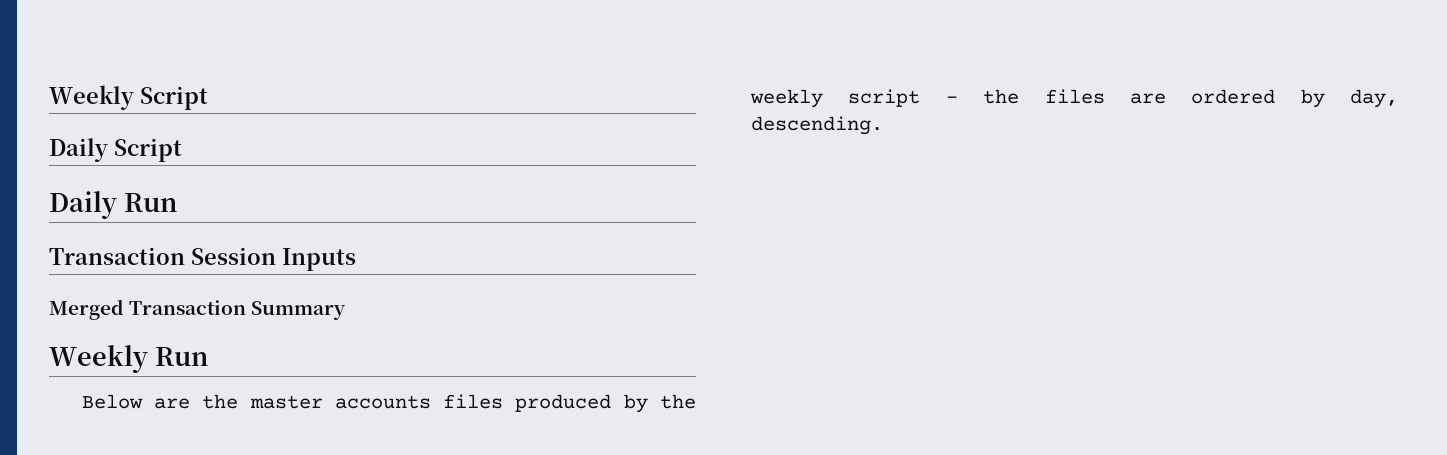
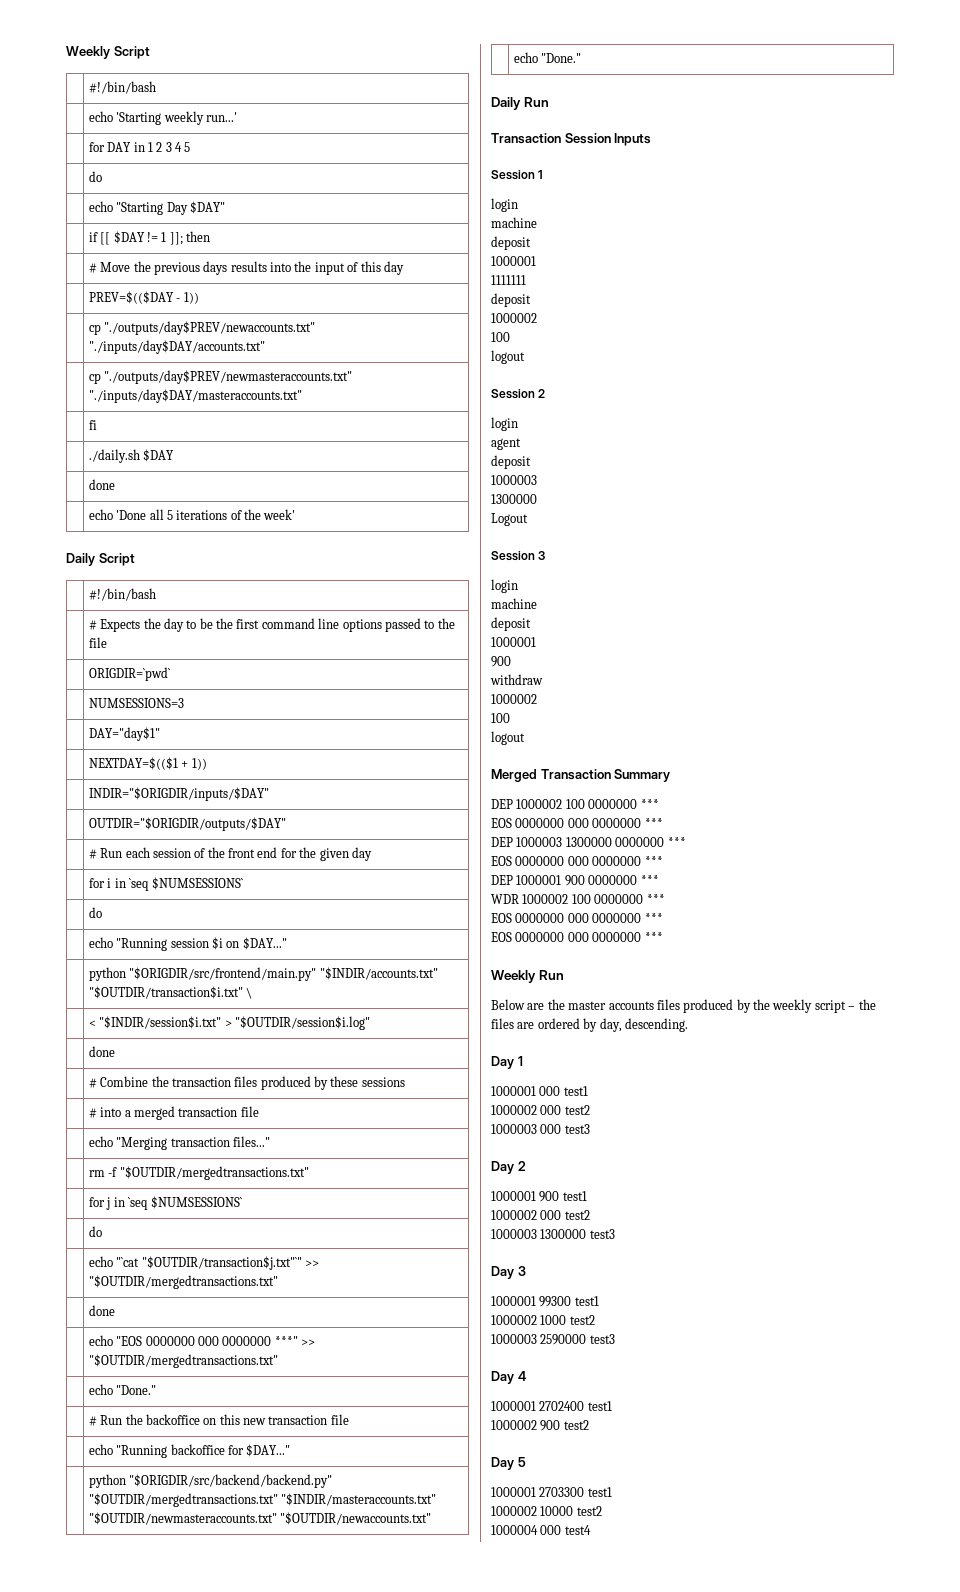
[49,138,182,162] // Daily Script -> [88,81,156,94] [88,111,237,125] [88,142,191,152] [88,171,102,182] [88,201,225,215] [88,231,211,245] [88,261,404,275] [88,291,199,304] [88,321,316,335] [88,340,265,354] [88,370,353,384] [88,389,302,403] [88,420,97,430] [88,449,175,463] [88,479,115,490] [88,509,296,520] [66,553,135,566] [88,588,156,601] [88,618,455,632] [88,637,107,648] [88,667,170,681] [88,698,184,708] [88,727,160,741] [88,757,207,770] [88,787,269,801] [88,817,286,831] [88,847,372,861] [88,877,244,891] [88,907,102,918] [88,937,287,951] [88,967,438,981] [88,986,253,999] [88,1016,370,1030] [88,1046,115,1057] [88,1076,405,1090] [88,1106,259,1120] [88,1136,270,1150] [88,1166,309,1180] [88,1196,243,1210] [88,1226,102,1237] [88,1256,319,1270] [88,1275,278,1289] [88,1305,115,1316] [88,1335,316,1346] [88,1354,278,1368] [88,1384,157,1395] [88,1414,349,1426] [88,1444,291,1458] [88,1474,333,1488] [88,1493,437,1507] [88,1512,432,1525] [513,52,582,63] // | #!/bin/bash // | echo 'Starting weekly run...' // | for DAY in 1 2 3 4 5 // | do // | echo "Starting Day $DAY" // | if [[ $DAY != 1 ]]; then // | # Move the previous days results into the input of this day // | PREV=$(($DAY - 1)) // | cp "./outputs/day$PREV/newaccounts.txt" "./inputs/day$DAY/accounts.txt" // | cp "./outputs/day$PREV/newmasteraccounts.txt" "./inputs/day$DAY/masteraccounts.txt" // | fi // | ./daily.sh $DAY // | done // | echo 'Done all 5 iterations of the week' // Daily Script // | #!/bin/bash // | # Expects the day to be the first command line options passed to the file // | ORIGDIR=`pwd` // | NUMSESSIONS=3 // | DAY="day$1" // | NEXTDAY=$(($1 + 1)) // | INDIR="$ORIGDIR/inputs/$DAY" // | OUTDIR="$ORIGDIR/outputs/$DAY" // | # Run each session of the front end for the given day // | for i in `seq $NUMSESSIONS` // | do // | echo "Running session $i on $DAY..." // | python "$ORIGDIR/src/frontend/main.py" "$INDIR/accounts.txt" "$OUTDIR/transaction$i.txt" \ // | < "$INDIR/session$i.txt" > "$OUTDIR/session$i.log" // | done // | # Combine the transaction files produced by these sessions // | # into a merged transaction file // | echo "Merging transaction files..." // | rm -f "$OUTDIR/mergedtransactions.txt" // | for j in `seq $NUMSESSIONS` // | do // | echo "`cat "$OUTDIR/transaction$j.txt"`" >> "$OUTDIR/mergedtransactions.txt" // | done // | echo "EOS 0000000 000 0000000 ***" >> "$OUTDIR/mergedtransactions.txt" // | echo "Done." // | # Run the backoffice on this new transaction file // | echo "Running backoffice for $DAY..." // | python "$ORIGDIR/src/backend/backend.py" "$OUTDIR/mergedtransactions.txt" "$INDIR/masteraccounts.txt" "$OUTDIR/newmasteraccounts.txt" "$OUTDIR/newaccounts.txt" // | echo "Done."
[49,299,347,320] Merged Transaction Summary -> [491,170,544,180] [491,198,518,212] [491,217,537,228] [491,236,531,250] [491,256,536,266] [491,275,526,285] [491,293,531,307] [491,313,537,323] [491,332,510,342] [491,350,525,364] [491,389,546,399] [491,417,518,431] [491,438,521,450] [491,455,531,469] [491,475,537,485] [491,494,537,504] [491,513,528,526] [491,551,546,561] [491,579,518,593] [491,598,537,609] [491,617,531,631] [491,637,536,647] [491,656,511,667] [490,674,543,685] [491,694,537,704] [491,713,510,723] [491,731,525,745] [491,769,671,782] [491,799,659,809] [491,818,663,828] [491,837,686,847] [491,856,663,866] [491,875,659,886] [491,894,665,904] [491,913,663,923] [491,932,663,942] Session 1 // login // machine // deposit // 1000001 // 1111111 // deposit // 1000002 // 100 // logout // Session 2 // login // agent // deposit // 1000003 // 1300000 // Logout // Session 3 // login // machine // deposit // 1000001 // 900 // withdraw // 1000002 // 100 // logout // Merged Transaction Summary // DEP 1000002 100 0000000 *** // EOS 0000000 000 0000000 *** // DEP 1000003 1300000 0000000 *** // EOS 0000000 000 0000000 *** // DEP 1000001 900 0000000 *** // WDR 1000002 100 0000000 *** // EOS 0000000 000 0000000 *** // EOS 0000000 000 0000000 ***
(883, 125) none -> [491,1056,523,1069] [491,1086,588,1096] [491,1105,590,1115] [491,1124,590,1134] [491,1161,526,1174] [491,1191,587,1202] [491,1210,590,1220] [491,1229,615,1239] [491,1266,526,1279] [491,1296,599,1307] [491,1315,595,1325] [491,1334,615,1345] [491,1371,526,1384] [491,1401,612,1411] [491,1420,589,1431] [491,1457,526,1470] [491,1487,612,1497] [491,1506,602,1516] [491,1525,591,1535] // Day 1 // 1000001 000 test1 // 1000002 000 test2 // 1000003 000 test3 // Day 2 // 1000001 900 test1 // 1000002 000 test2 // 1000003 1300000 test3 // Day 3 // 1000001 99300 test1 // 1000002 1000 test2 // 1000003 2590000 test3 // Day 4 // 1000001 2702400 test1 // 1000002 900 test2 // Day 5 // 1000001 2703300 test1 // 1000002 10000 test2 // 1000004 000 test4

